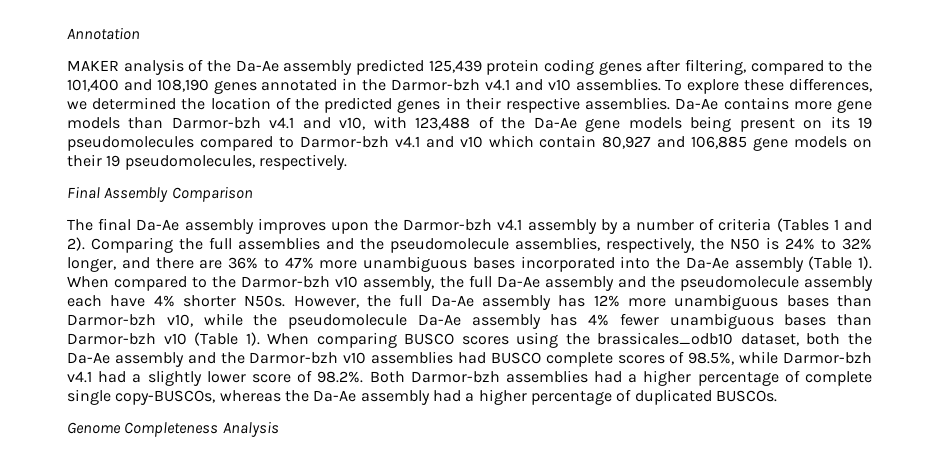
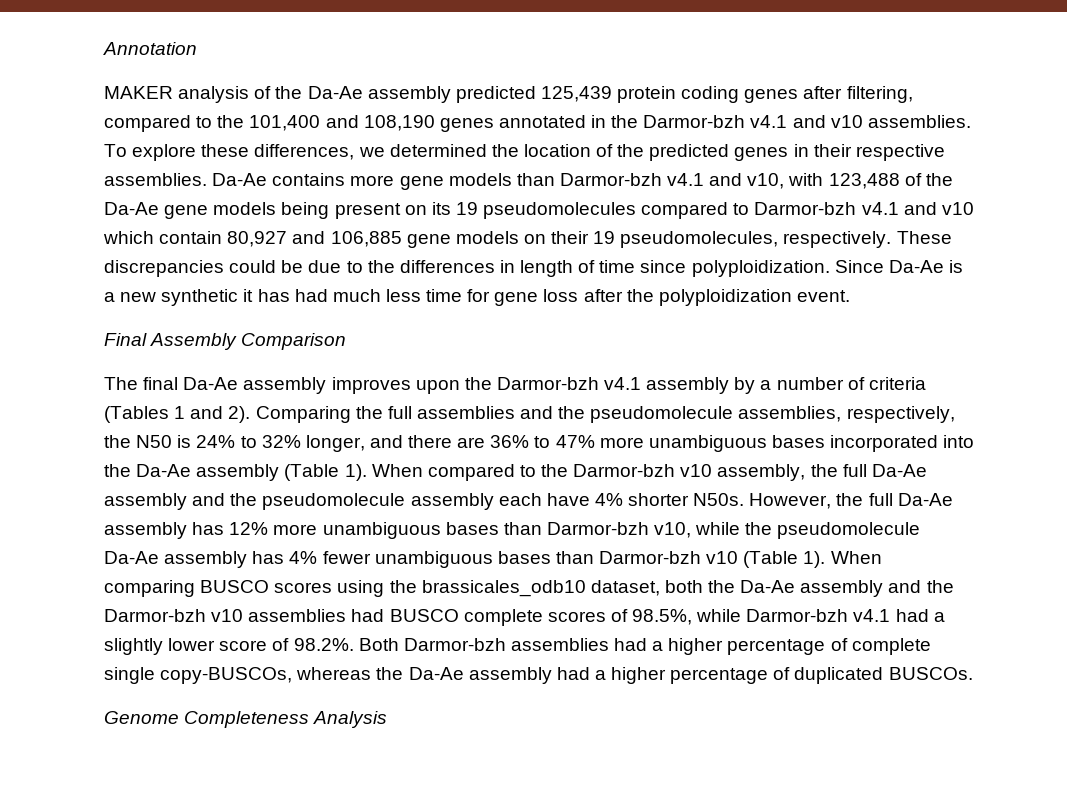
(347, 162) none -> [896,231,952,244] [104,260,963,277] [104,289,850,306] These discrepancies could be due to the differences in length of time since polyploidization. Since Da-Ae is a new synthetic it has had much less time for gene loss after the polyploidization event.

